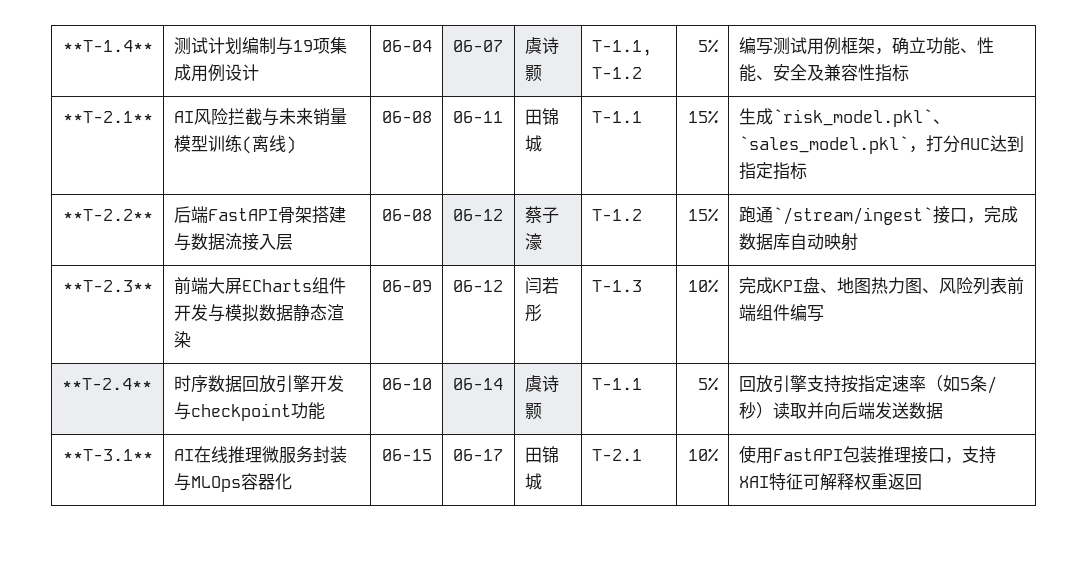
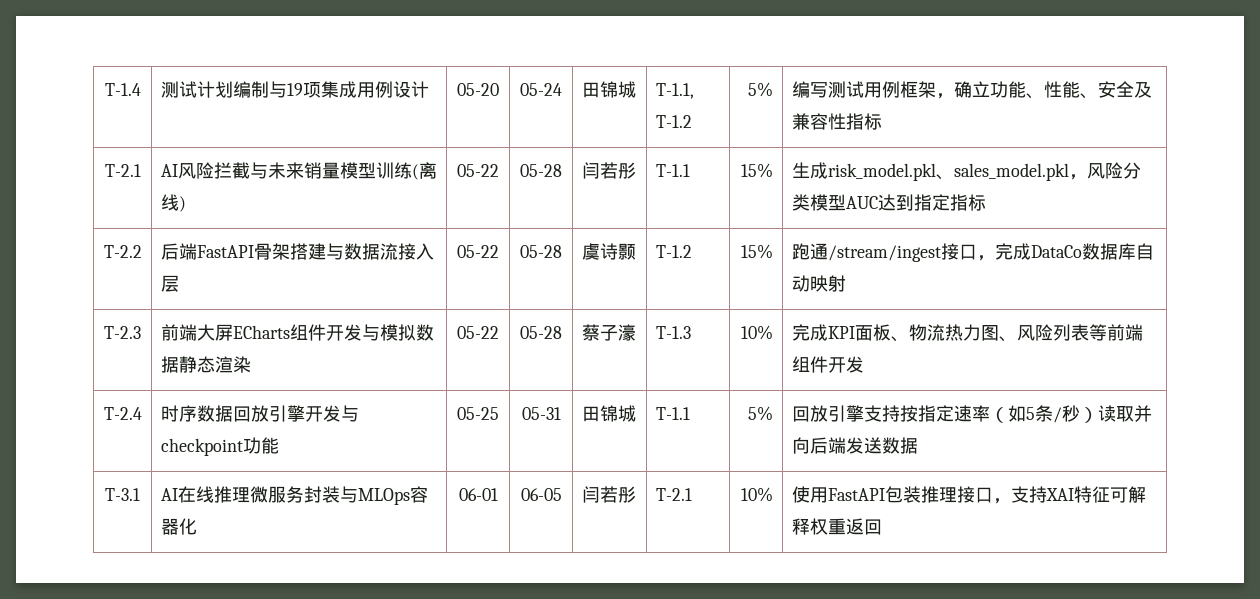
[62,40,153,52] **T-1.4** -> [104,83,141,96] T-1.4
[381,40,432,52] [452,40,503,52] [524,37,559,54] [524,65,542,82] 06-04 | 06-07 | 虞诗颢 -> [457,83,499,96] [520,83,562,96] [581,81,636,98] 05-20 | 05-24 | 田锦城
[62,111,153,123] **T-2.1** -> [104,164,141,177] T-2.1
[381,111,432,123] [452,111,503,123] [524,108,559,125] [524,135,542,152] 06-08 | 06-11 | 田锦城 -> [457,164,499,177] [520,164,562,177] [581,162,636,179] 05-22 | 05-28 | 闫若彤
[772,109,950,127] [738,135,960,154] `risk_model.pkl`、`sales_model.pkl`，打分 -> [827,162,1141,181] [791,194,846,211] risk_model.pkl、sales_model.pkl，风险分类模型
[62,209,153,221] **T-2.2** -> [103,245,142,258] T-2.2
[381,209,432,221] [452,209,503,221] [524,206,559,224] [524,233,542,250] 06-08 | 06-12 | 蔡子濠 -> [457,245,499,258] [520,245,562,258] [581,243,636,260] 05-22 | 05-28 | 虞诗颢
[772,207,933,225] `/stream/ingest` -> [827,245,941,262] /stream/ingest
(1018, 214) none -> [1030,245,1082,258] DataCo
[62,280,153,292] **T-2.3** -> [104,326,141,339] T-2.3
[381,280,432,292] [452,280,503,292] [524,277,559,294] [524,304,542,322] 06-09 | 06-12 | 闫若彤 -> [457,326,499,339] [520,326,562,339] [581,324,636,341] 05-22 | 05-28 | 蔡子濠
[802,277,871,294] 盘、地图 -> [854,324,945,342] 面板、物流
(1007, 285) none -> [1088,324,1107,341] 等
[789,304,824,322] [61,378,152,390] 编写 // **T-2.4** -> [827,356,864,373] [103,407,142,420] 开发 // T-2.4
[381,378,432,390] [452,378,503,390] [524,375,559,392] [524,403,542,420] 06-10 | 06-14 | 虞诗颢 -> [457,407,499,420] [521,407,561,420] [581,405,636,422] 05-25 | 05-31 | 田锦城
[62,449,153,461] **T-3.1** -> [105,488,140,501] T-3.1
[381,449,432,461] [452,449,503,461] [524,446,559,463] [524,473,542,490] 06-15 | 06-17 | 田锦城 -> [458,488,498,501] [520,488,562,501] [581,486,636,503] 06-01 | 06-05 | 闫若彤

